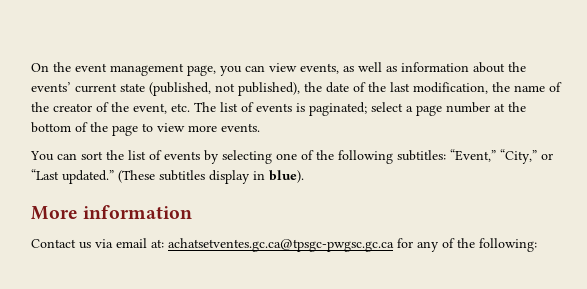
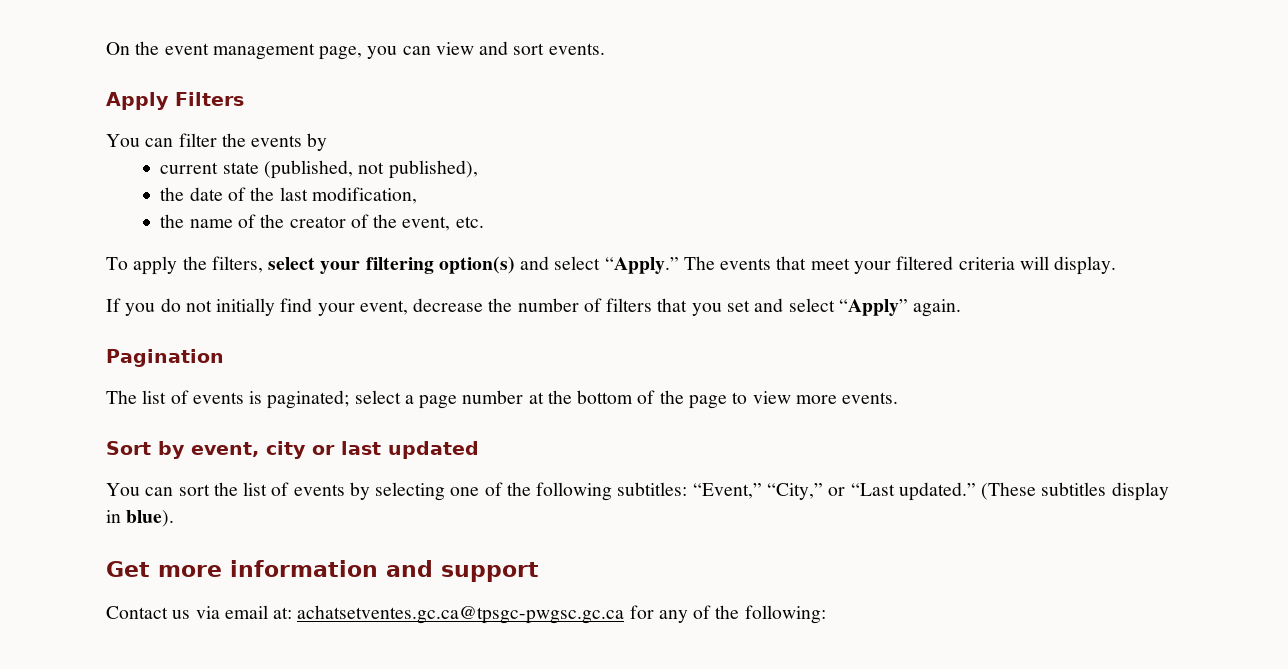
[300,62,526,74] [31,82,71,92] events, as well as information about the events’ -> [479,41,605,55] [106,92,244,110] [106,133,328,151] and sort events. // Apply Filters // You can filter the events by //
(300, 89) none -> (478, 169) //
(488, 88) none -> (417, 195) //
(190, 107) none -> [106,256,1117,275] [106,298,962,317] [106,349,224,367] // To apply the filters, select your filtering option(s) and select “Apply.” The events that meet your filtered criteria will display. // If you do not initially find your event, decrease the number of filters that you set and select “Apply” again. // Pagination //
(260, 127) none -> [106,441,479,459] // Sort by event, city or last updated
[31,205,193,220] More information -> [106,560,539,582] Get more information and support

